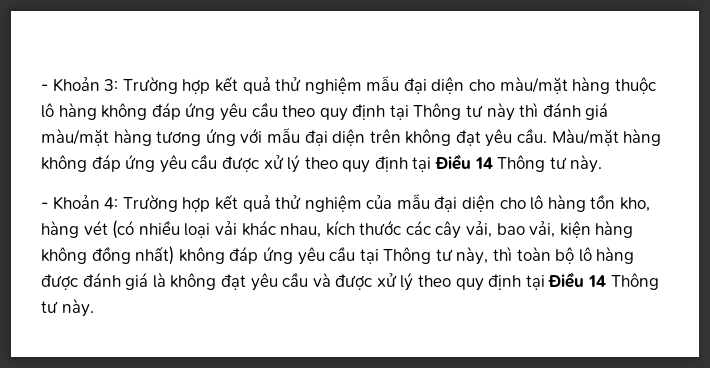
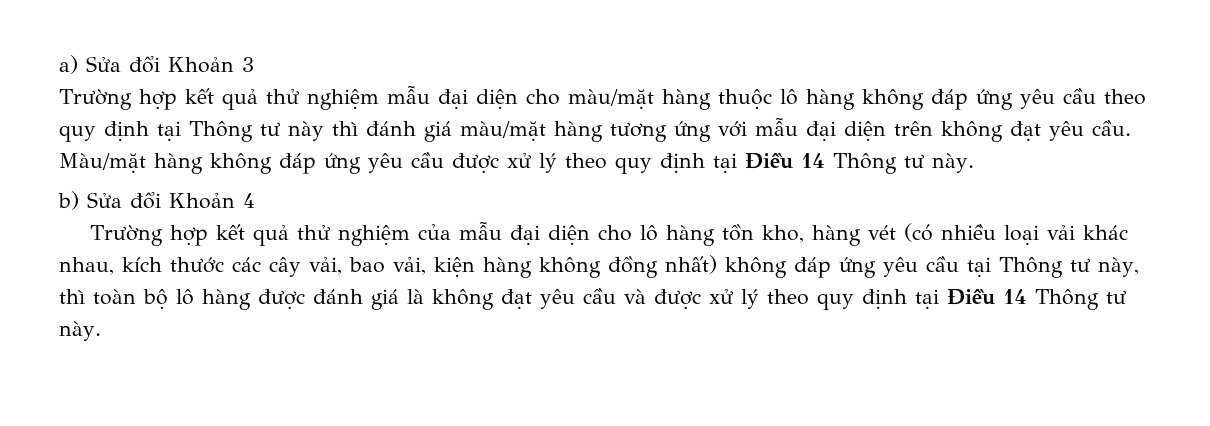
[41,77,119,92] - Khoản 3: -> [59,55,254,74] a) Sửa đổi Khoản 3 //
[41,195,119,210] - Khoản 4: -> [58,191,255,210] b) Sửa đổi Khoản 4 //

